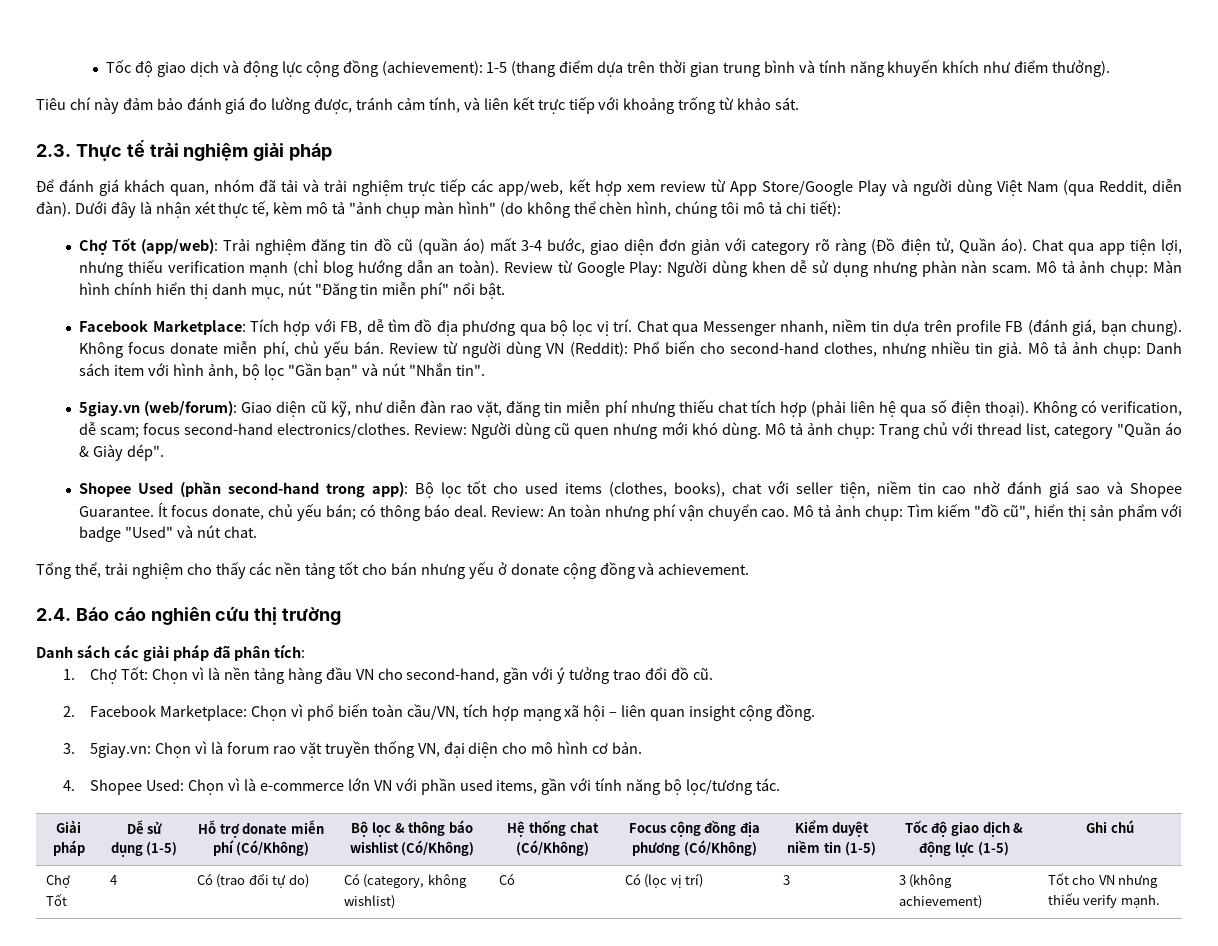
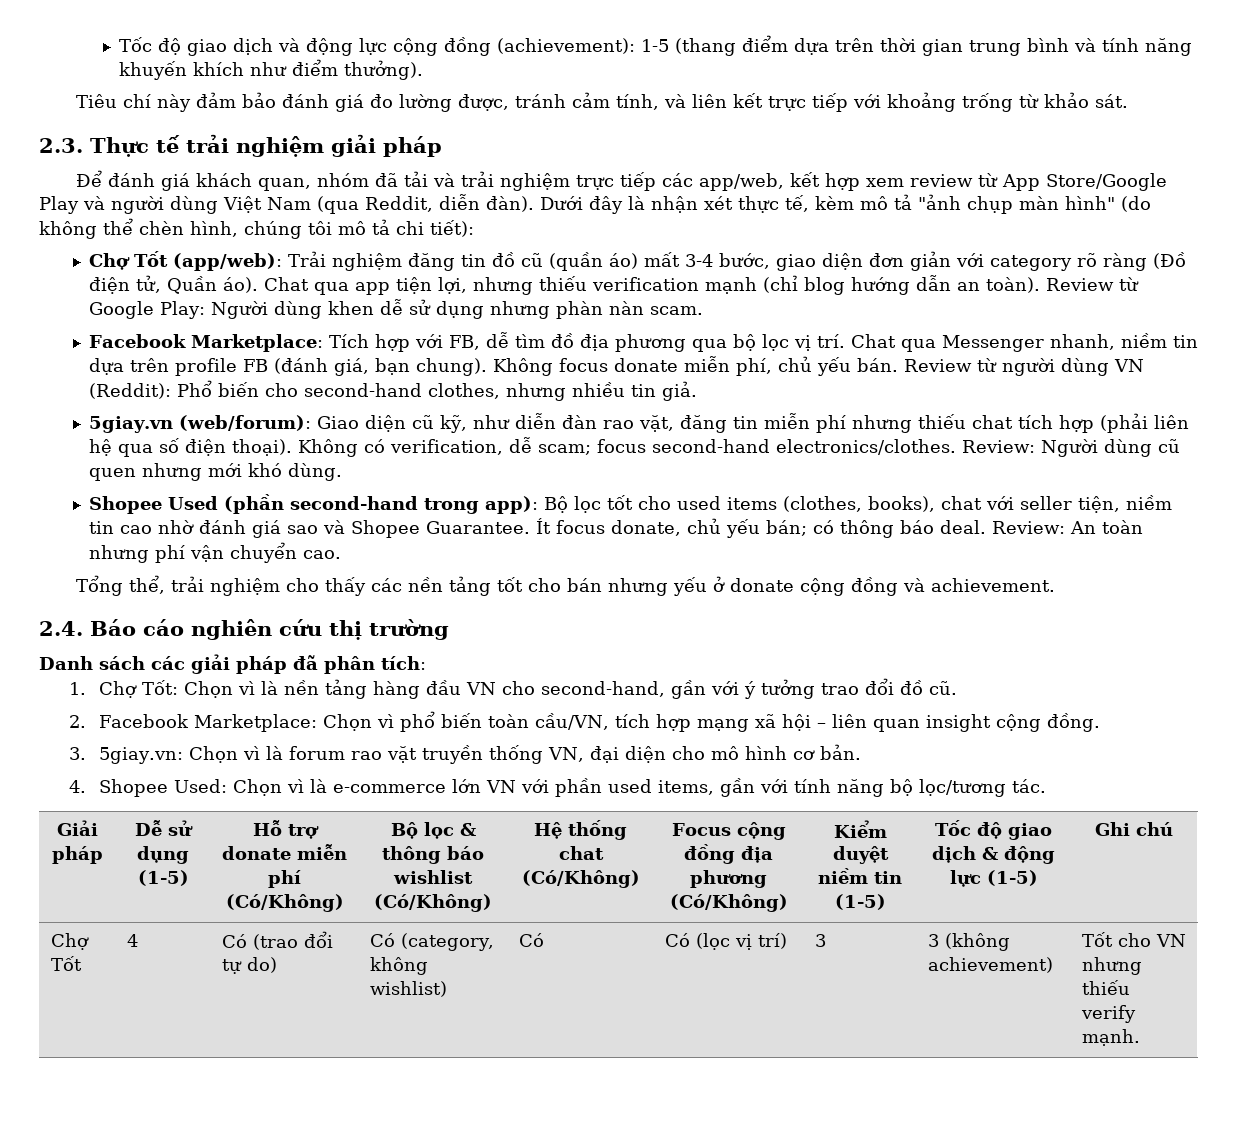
[1035,260,1183,277] [79,282,506,299] Mô tả ảnh chụp: Màn hình chính hiển thị danh mục, nút "Đăng tin miễn phí" nổi bật. -> (703, 310) none
[1027,342,1182,358] [79,362,486,380] Mô tả ảnh chụp: Danh sách item với hình ảnh, bộ lọc "Gần bạn" và nút "Nhắn tin". -> (697, 391) none
[764,422,1183,439] [79,444,164,461] Mô tả ảnh chụp: Trang chủ với thread list, category "Quần áo & Giày dép". -> (342, 472) none
[793,503,1182,521] [79,525,257,542] Mô tả ảnh chụp: Tìm kiếm "đồ cũ", hiển thị sản phẩm với badge "Used" và nút chat. -> (341, 554) none

